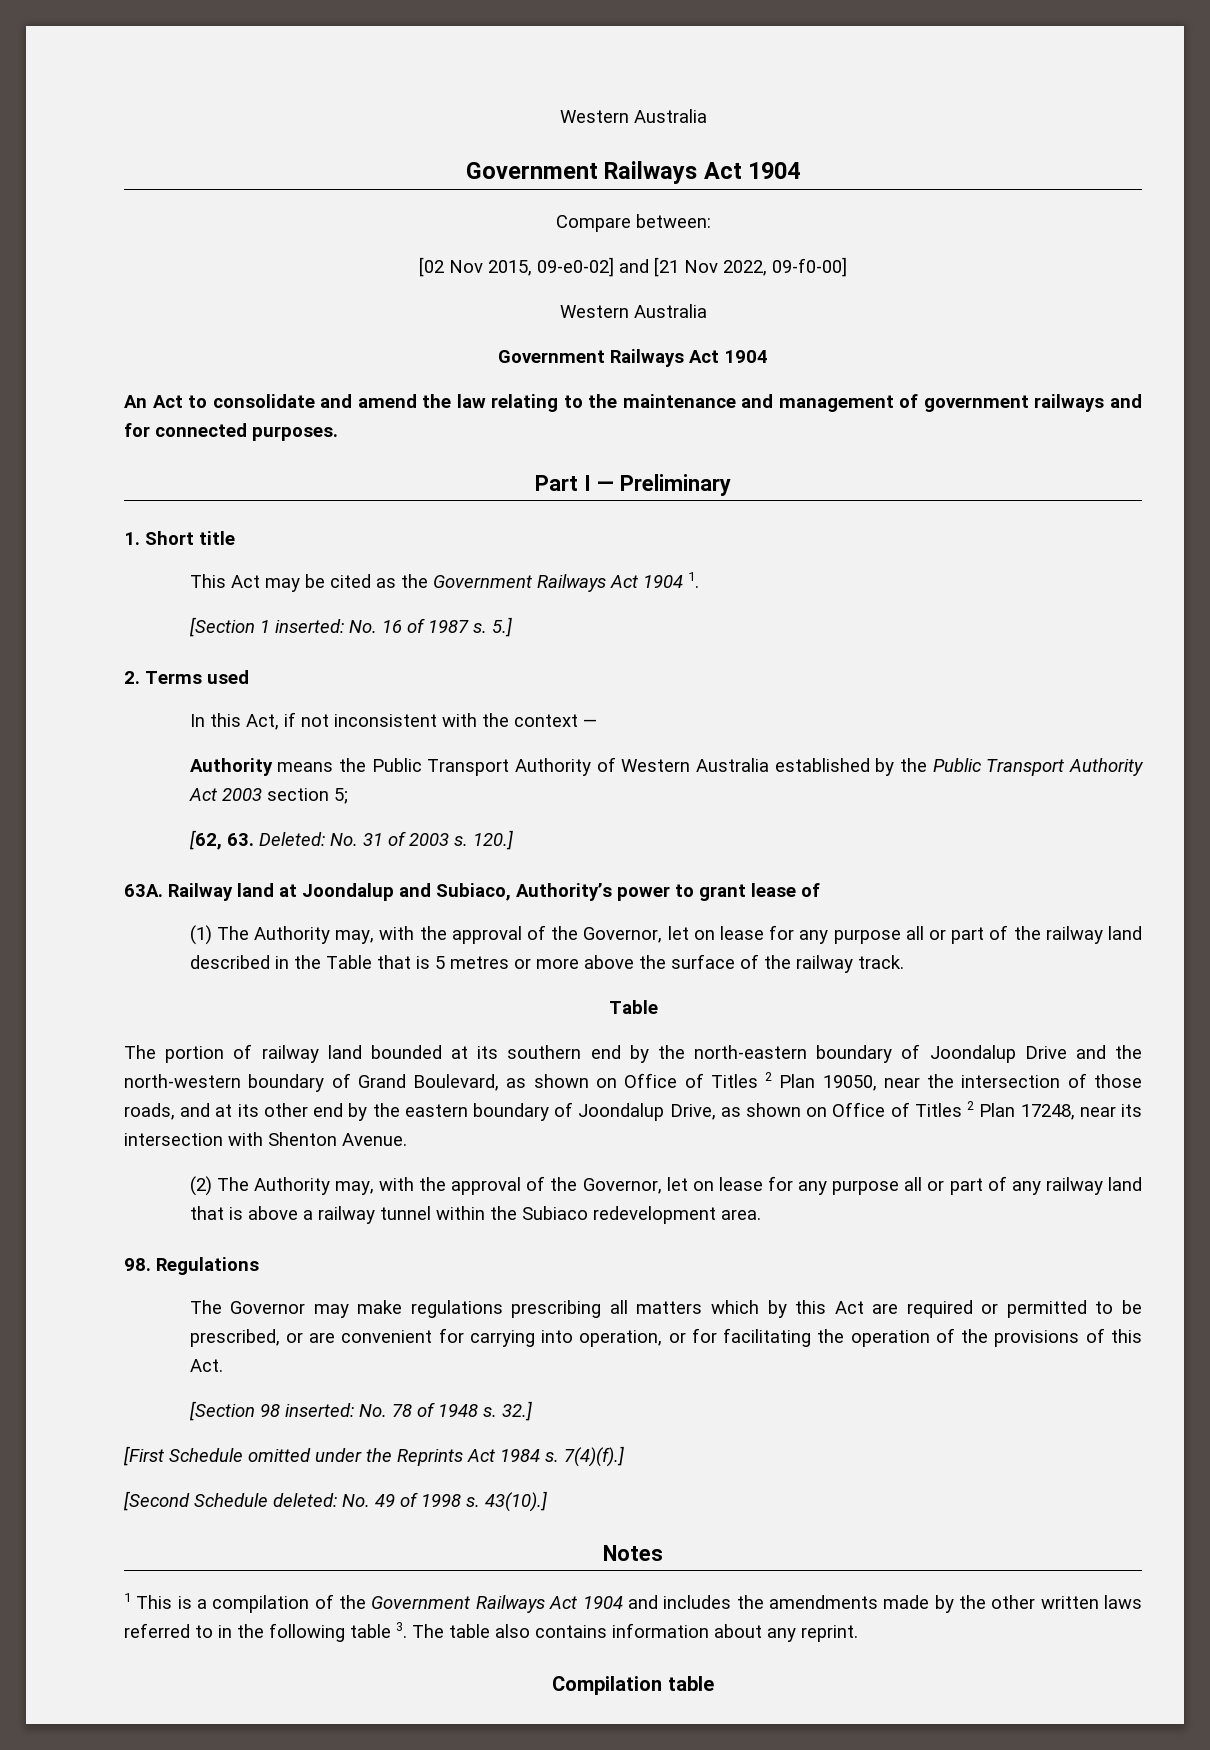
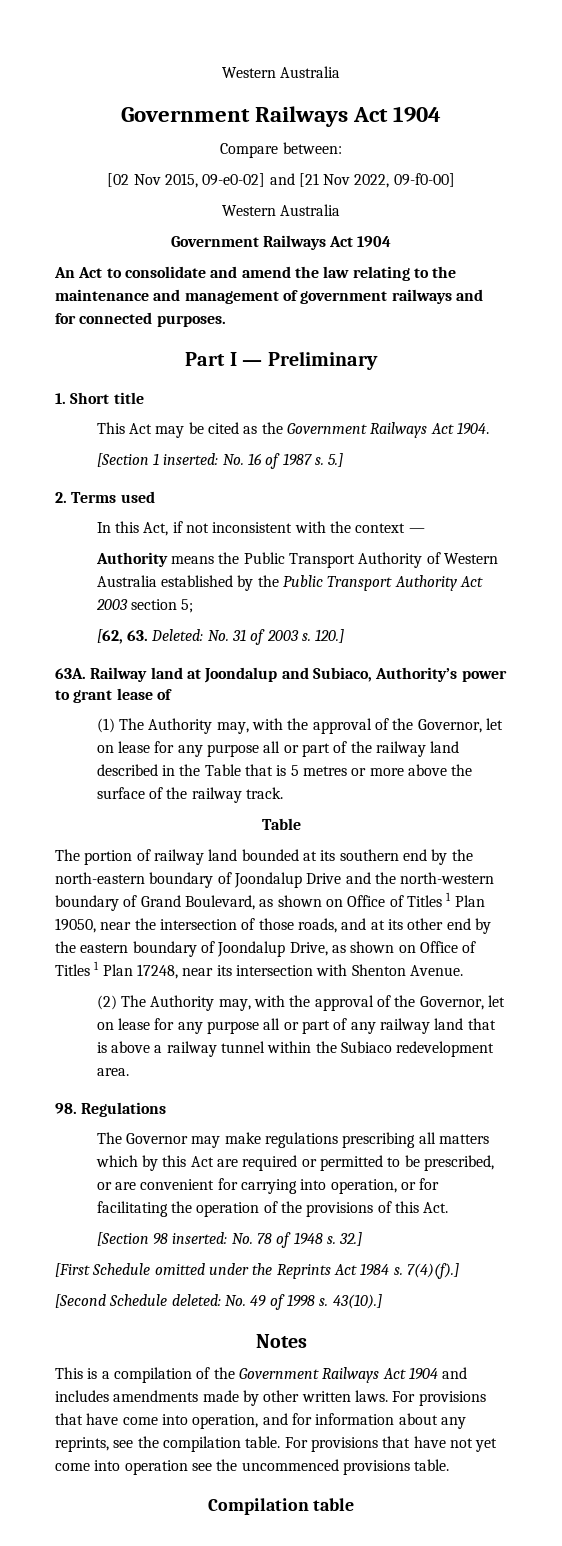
[642,572,699,588] 1904 1. -> [456,422,489,435] 1904.
[765,1072,773,1081] 2 -> [446,892,452,901] 1
[967,1101,975,1110] 2 -> [94,961,100,970] 1
[124,1593,131,1602] 1 -> (307, 1341) none
[736,1595,764,1609] the -> (109, 1396) none
[958,1595,986,1609] the -> (259, 1398) none
[1104,1595,1143,1609] [124,1622,858,1642] laws referred to in the following table 3. The table also contains information about any reprint. -> [354,1390,486,1406] [55,1413,466,1429] [55,1436,498,1452] [55,1459,450,1475] laws. For provisions that have come into operation, and for information about any reprints, see the compilation table. For provisions that have not yet come into operation see the uncommenced provisions table.

